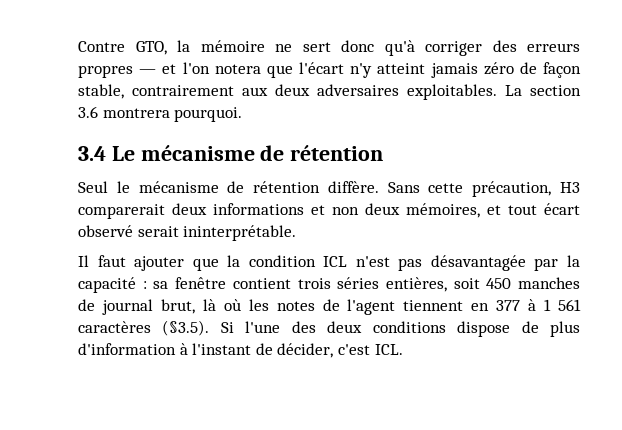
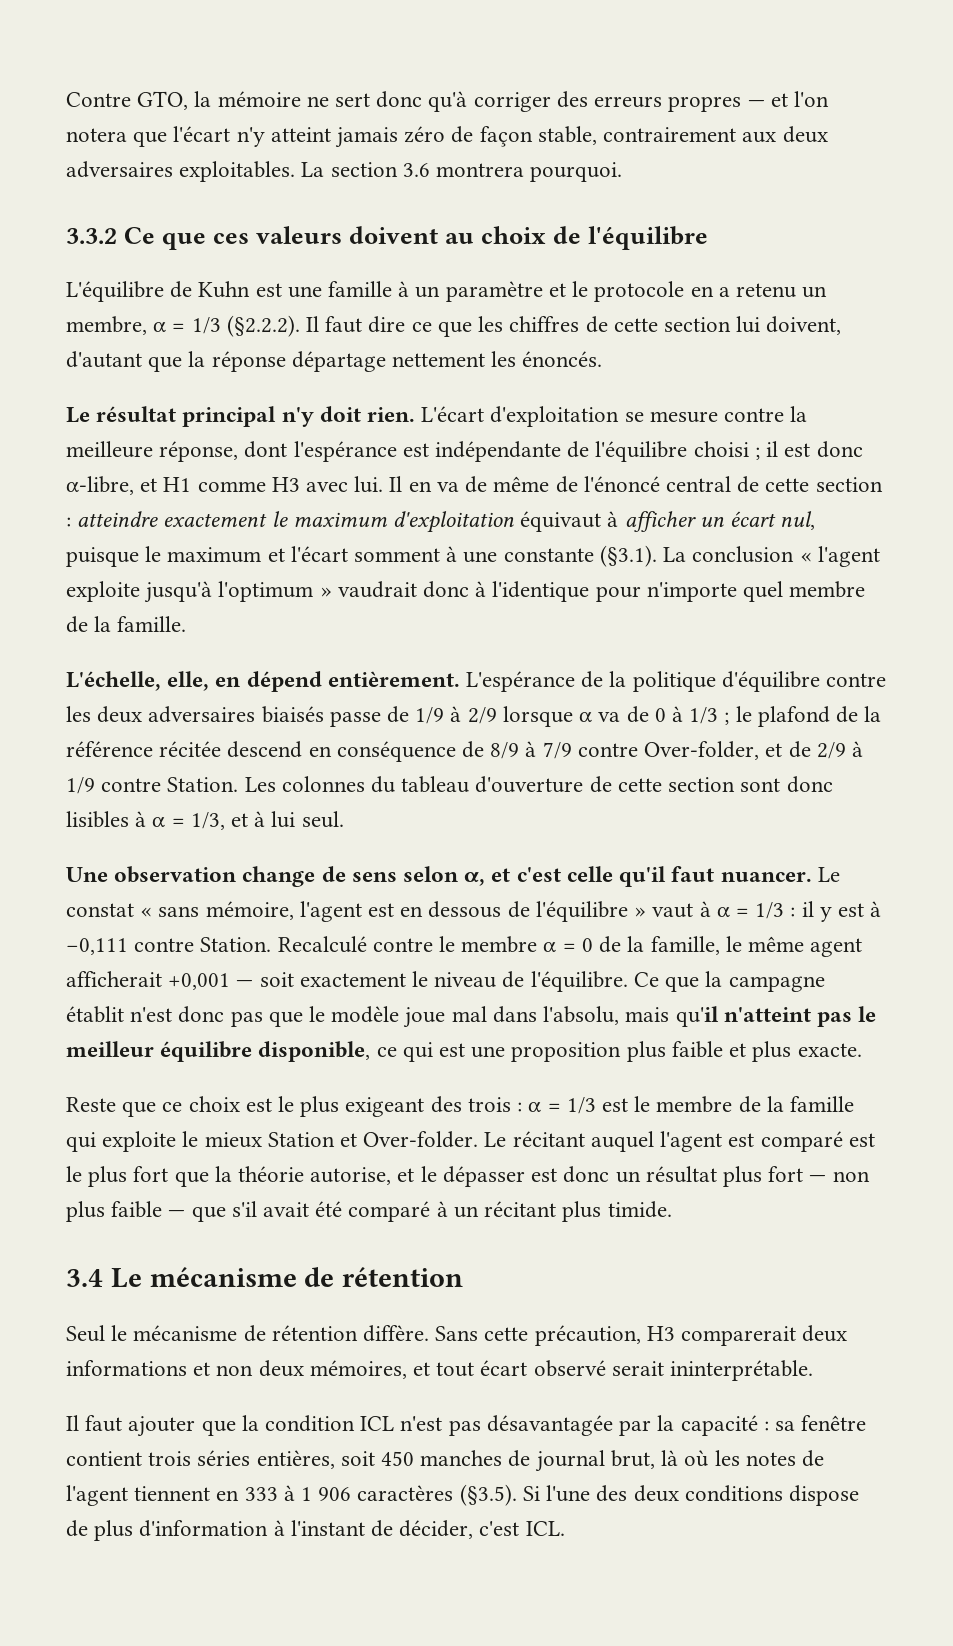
(243, 114) none -> [66,226,709,250] [66,281,828,302] [66,315,842,337] [66,351,603,372] [66,406,808,427] [66,441,863,462] [66,476,883,495] [66,511,816,533] [66,545,880,567] [66,581,866,603] [66,616,187,633] [66,671,887,692] [66,706,882,727] [66,741,863,762] [66,776,833,794] [66,811,344,830] [66,866,840,887] [66,901,882,922] [66,936,863,957] [66,971,825,992] [66,1006,877,1028] [66,1041,862,1062] [66,1096,854,1117] [66,1131,875,1152] [66,1166,870,1187] [66,1201,672,1222] // 3.3.2 Ce que ces valeurs doivent au choix de l'équilibre // L'équilibre de Kuhn est une famille à un paramètre et le protocole en a retenu un membre, α = 1/3 (§2.2.2). Il faut dire ce que les chiffres de cette section lui doivent, d'autant que la réponse départage nettement les énoncés. // Le résultat principal n'y doit rien. L'écart d'exploitation se mesure contre la meilleure réponse, dont l'espérance est indépendante de l'équilibre choisi ; il est donc α-libre, et H1 comme H3 avec lui. Il en va de même de l'énoncé central de cette section : atteindre exactement le maximum d'exploitation équivaut à afficher un écart nul, puisque le maximum et l'écart somment à une constante (§3.1). La conclusion « l'agent exploite jusqu'à l'optimum » vaudrait donc à l'identique pour n'importe quel membre de la famille. // L'échelle, elle, en dépend entièrement. L'espérance de la politique d'équilibre contre les deux adversaires biaisés passe de 1/9 à 2/9 lorsque α va de 0 à 1/3 ; le plafond de la référence récitée descend en conséquence de 8/9 à 7/9 contre Over-folder, et de 2/9 à 1/9 contre Station. Les colonnes du tableau d'ouverture de cette section sont donc lisibles à α = 1/3, et à lui seul. // Une observation change de sens selon α, et c'est celle qu'il faut nuancer. Le constat « sans mémoire, l'agent est en dessous de l'équilibre » vaut à α = 1/3 : il y est à −0,111 contre Station. Recalculé contre le membre α = 0 de la famille, le même agent afficherait +0,001 — soit exactement le niveau de l'équilibre. Ce que la campagne établit n'est donc pas que le modèle joue mal dans l'absolu, mais qu'il n'atteint pas le meilleur équilibre disponible, ce qui est une proposition plus faible et plus exacte. // Reste que ce choix est le plus exigeant des trois : α = 1/3 est le membre de la famille qui exploite le mieux Station et Over-folder. Le récitant auquel l'agent est comparé est le plus fort que la théorie autorise, et le dépasser est donc un résultat plus fort — non plus faible — que s'il avait été comparé à un récitant plus timide.
[496,300,521,311] 377 -> [244,1487,278,1501] 333
[558,299,581,311] 561 -> [318,1487,352,1501] 906

